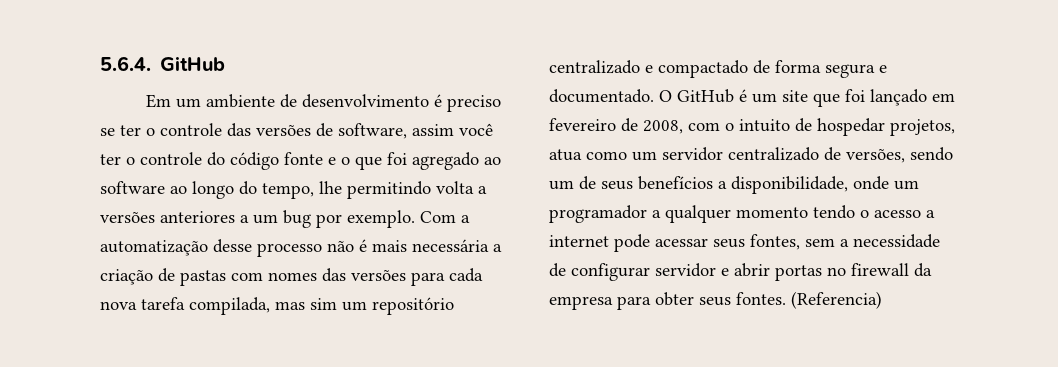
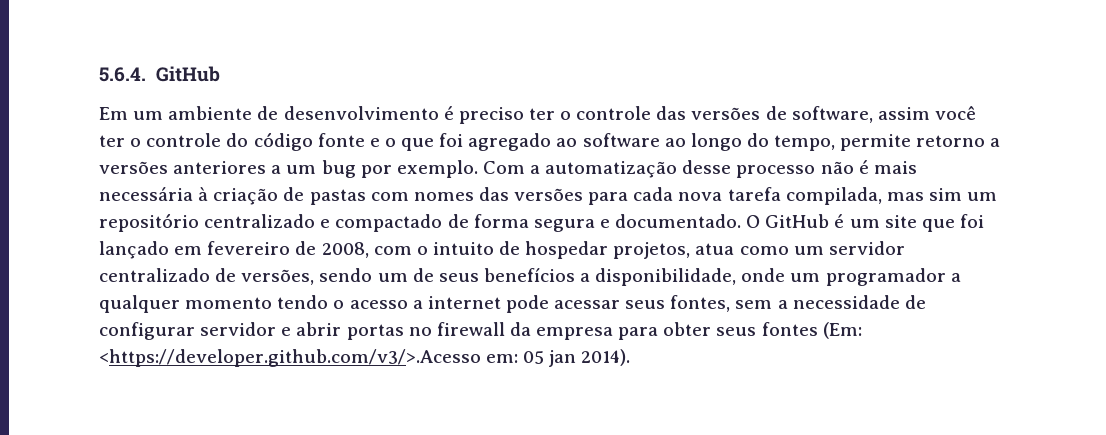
[100,128,115,136] se -> (524, 115) none
[319,181,474,199] lhe permitindo volta -> [840,134,986,151] permite retorno
[493,244,502,252] a -> [198,187,209,201] à
[736,291,882,309] fontes. (Referencia) -> [761,322,862,339] [99,349,631,367] fontes (Em: <https://developer.github.com/v3/>.Acesso em: 05 jan 2014).

